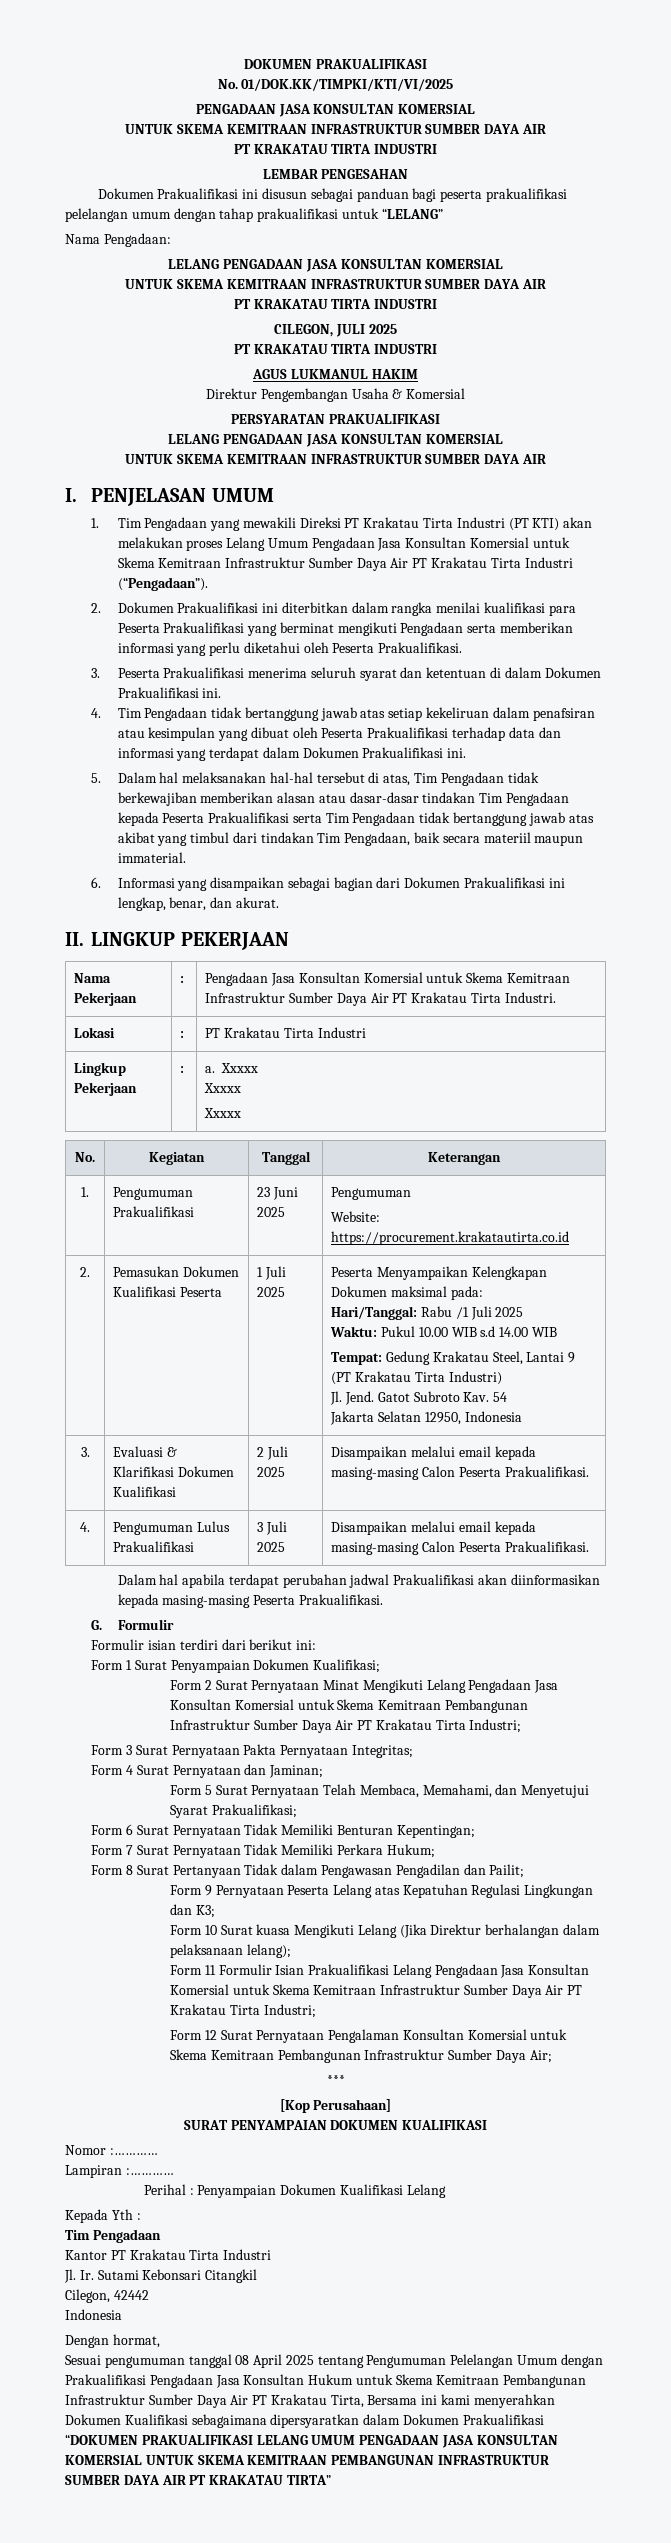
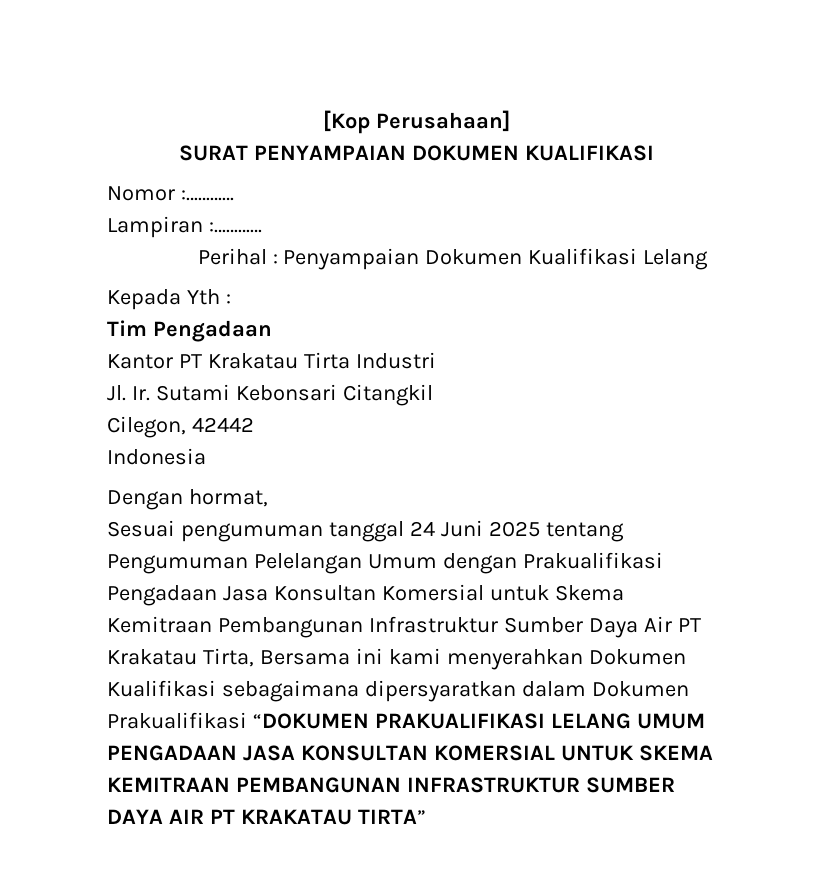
[244,59,427,69] [217,79,454,91] [195,104,476,117] [125,124,546,134] [233,144,438,154] [262,169,409,179] [97,188,567,202] [65,208,443,222] [65,233,171,247] [168,259,503,272] [125,279,546,289] [233,299,438,309] [274,324,397,337] [233,344,438,354] [252,369,418,379] [205,388,466,402] [231,414,440,424] [168,434,503,447] [125,454,546,464] [65,488,274,506] [91,517,593,531] [117,537,570,551] [117,557,573,571] [117,577,208,591] [91,602,576,616] [117,622,573,636] [117,642,463,656] [91,667,601,681] [117,687,222,698] [91,707,595,721] [117,727,561,741] [117,747,467,761] [91,772,539,786] [117,792,569,806] [117,812,594,826] [117,832,584,846] [117,852,186,863] [91,877,565,891] [117,897,279,911] [65,932,289,950] [74,973,112,983] [74,992,138,1006] [180,976,185,983] [205,972,570,986] [205,992,556,1006] [74,1027,116,1038] [180,1031,185,1038] [205,1027,366,1038] [74,1062,127,1076] [74,1082,138,1096] [180,1066,185,1073] [205,1063,259,1073] [204,1083,242,1093] [204,1108,242,1118] [75,1152,95,1162] [149,1152,205,1165] [261,1151,311,1165] [428,1152,501,1165] [81,1187,89,1197] [113,1187,194,1200] [113,1206,195,1217] [257,1187,299,1200] [257,1207,286,1217] [331,1187,412,1200] [331,1211,381,1222] [331,1231,570,1245] [80,1267,90,1277] [113,1266,240,1277] [113,1286,223,1297] [257,1266,287,1280] [257,1287,286,1297] [331,1266,547,1280] [331,1286,483,1300] [331,1306,524,1320] [330,1326,557,1337] [331,1351,576,1365] [331,1371,502,1385] [330,1391,508,1405] [330,1411,522,1425] [80,1447,90,1457] [113,1446,178,1457] [113,1466,235,1477] [113,1486,177,1497] [257,1446,289,1460] [257,1467,286,1477] [331,1446,536,1460] [331,1466,589,1480] [80,1522,90,1532] [113,1521,231,1535] [113,1541,195,1552] [257,1521,288,1535] [257,1542,286,1552] [331,1521,536,1535] [331,1541,589,1555] [117,1574,600,1588] [117,1594,383,1608] [91,1619,174,1630] [91,1639,317,1650] [91,1659,381,1673] [170,1679,559,1693] [170,1699,528,1713] [170,1719,522,1733] [91,1744,413,1758] [91,1764,324,1778] [170,1784,590,1798] [170,1804,297,1818] [91,1824,475,1838] [91,1844,435,1858] [91,1864,525,1878] [170,1884,594,1898] [170,1904,215,1918] [170,1924,601,1938] [170,1944,291,1958] [170,1964,590,1978] [170,1984,583,1998] [170,2004,316,2018] [170,2029,568,2043] [170,2049,552,2063] [326,2075,345,2085] DOKUMEN PRAKUALIFIKASI // No. 01/DOK.KK/TIMPKI/KTI/VI/2025 // PENGADAAN JASA KONSULTAN KOMERSIAL // UNTUK SKEMA KEMITRAAN INFRASTRUKTUR SUMBER DAYA AIR // PT KRAKATAU TIRTA INDUSTRI // LEMBAR PENGESAHAN // Dokumen Prakualifikasi ini disusun sebagai panduan bagi peserta prakualifikasi pelelangan umum dengan tahap prakualifikasi untuk “LELANG” // Nama Pengadaan: // LELANG PENGADAAN JASA KONSULTAN KOMERSIAL // UNTUK SKEMA KEMITRAAN INFRASTRUKTUR SUMBER DAYA AIR // PT KRAKATAU TIRTA INDUSTRI // CILEGON, JULI 2025 // PT KRAKATAU TIRTA INDUSTRI // AGUS LUKMANUL HAKIM // Direktur Pengembangan Usaha & Komersial // PERSYARATAN PRAKUALIFIKASI // LELANG PENGADAAN JASA KONSULTAN KOMERSIAL // UNTUK SKEMA KEMITRAAN INFRASTRUKTUR SUMBER DAYA AIR // I. PENJELASAN UMUM // 1. Tim Pengadaan yang mewakili Direksi PT Krakatau Tirta Industri (PT KTI) akan melakukan proses Lelang Umum Pengadaan Jasa Konsultan Komersial untuk Skema Kemitraan Infrastruktur Sumber Daya Air PT Krakatau Tirta Industri (“Pengadaan”). // 2. Dokumen Prakualifikasi ini diterbitkan dalam rangka menilai kualifikasi para Peserta Prakualifikasi yang berminat mengikuti Pengadaan serta memberikan informasi yang perlu diketahui oleh Peserta Prakualifikasi. // 3. Peserta Prakualifikasi menerima seluruh syarat dan ketentuan di dalam Dokumen Prakualifikasi ini. // 4. Tim Pengadaan tidak bertanggung jawab atas setiap kekeliruan dalam penafsiran atau kesimpulan yang dibuat oleh Peserta Prakualifikasi terhadap data dan informasi yang terdapat dalam Dokumen Prakualifikasi ini. // 5. Dalam hal melaksanakan hal-hal tersebut di atas, Tim Pengadaan tidak berkewajiban memberikan alasan atau dasar-dasar tindakan Tim Pengadaan kepada Peserta Prakualifikasi serta Tim Pengadaan tidak bertanggung jawab atas akibat yang timbul dari tindakan Tim Pengadaan, baik secara materiil maupun immaterial. // 6. Informasi yang disampaikan sebagai bagian dari Dokumen Prakualifikasi ini lengkap, benar, dan akurat. // II. LINGKUP PEKERJAAN // Nama Pekerjaan | : | Pengadaan Jasa Konsultan Komersial untuk Skema Kemitraan Infrastruktur Sumber Daya Air PT Krakatau Tirta Industri. // Lokasi | : | PT Krakatau Tirta Industri // Lingkup Pekerjaan | : | a. Xxxxx // Xxxxx // Xxxxx // No. | Kegiatan | Tanggal | Keterangan // 1. | Pengumuman Prakualifikasi | 23 Juni 2025 | Pengumuman // Website: https://procurement.krakatautirta.co.id // 2. | Pemasukan Dokumen Kualifikasi Peserta | 1 Juli 2025 | Peserta Menyampaikan Kelengkapan Dokumen maksimal pada: // Hari/Tanggal: Rabu /1 Juli 2025 // Waktu: Pukul 10.00 WIB s.d 14.00 WIB // Tempat: Gedung Krakatau Steel, Lantai 9 (PT Krakatau Tirta Industri) // Jl. Jend. Gatot Subroto Kav. 54 // Jakarta Selatan 12950, Indonesia // 3. | Evaluasi & Klarifikasi Dokumen Kualifikasi | 2 Juli 2025 | Disampaikan melalui email kepada masing-masing Calon Peserta Prakualifikasi. // 4. | Pengumuman Lulus Prakualifikasi | 3 Juli 2025 | Disampaikan melalui email kepada masing-masing Calon Peserta Prakualifikasi. // Dalam hal apabila terdapat perubahan jadwal Prakualifikasi akan diinformasikan kepada masing-masing Peserta Prakualifikasi. // G. Formulir // Formulir isian terdiri dari berikut ini: // Form 1 Surat Penyampaian Dokumen Kualifikasi; // Form 2 Surat Pernyataan Minat Mengikuti Lelang Pengadaan Jasa Konsultan Komersial untuk Skema Kemitraan Pembangunan Infrastruktur Sumber Daya Air PT Krakatau Tirta Industri; // Form 3 Surat Pernyataan Pakta Pernyataan Integritas; // Form 4 Surat Pernyataan dan Jaminan; // Form 5 Surat Pernyataan Telah Membaca, Memahami, dan Menyetujui Syarat Prakualifikasi; // Form 6 Surat Pernyataan Tidak Memiliki Benturan Kepentingan; // Form 7 Surat Pernyataan Tidak Memiliki Perkara Hukum; // Form 8 Surat Pertanyaan Tidak dalam Pengawasan Pengadilan dan Pailit; // Form 9 Pernyataan Peserta Lelang atas Kepatuhan Regulasi Lingkungan dan K3; // Form 10 Surat kuasa Mengikuti Lelang (Jika Direktur berhalangan dalam pelaksanaan lelang); // Form 11 Formulir Isian Prakualifikasi Lelang Pengadaan Jasa Konsultan Komersial untuk Skema Kemitraan Infrastruktur Sumber Daya Air PT Krakatau Tirta Industri; // Form 12 Surat Pernyataan Pengalaman Konsultan Komersial untuk Skema Kemitraan Pembangunan Infrastruktur Sumber Daya Air; // *** // -> (323, 122) none
[235,2354,283,2368] 08 April -> [409,520,483,537] 24 Juni
[308,2374,354,2385] Hukum -> [381,584,484,601] Komersial

